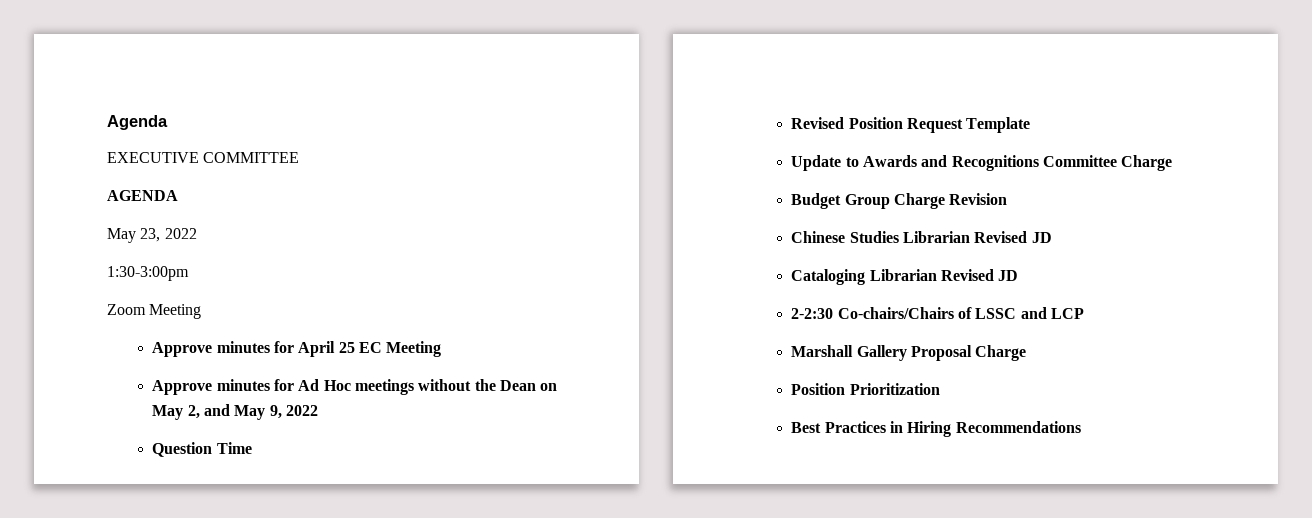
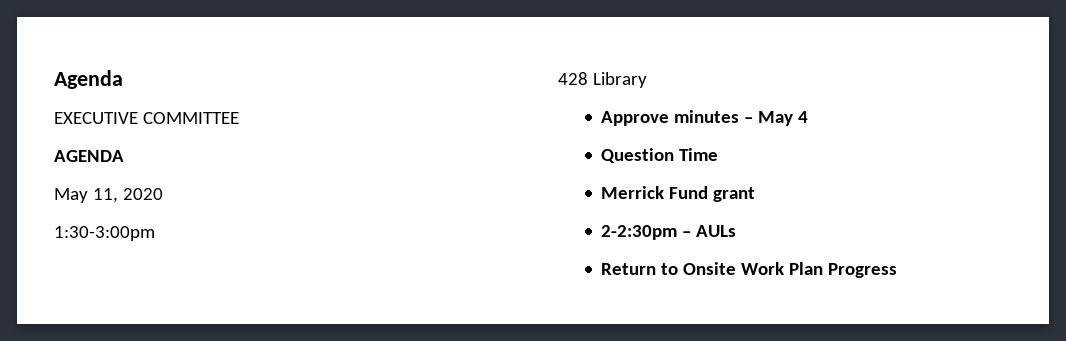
[140,228,197,242] 23, 2022 -> [92,188,163,203] 11, 2020
[107,304,202,319] [152,341,442,357] [152,379,558,395] [152,404,318,420] [152,442,252,457] [791,117,1031,133] [791,155,1173,171] [791,193,1008,209] [791,231,1052,243] [791,269,1019,285] [791,307,1084,319] [791,345,1027,361] [791,383,940,395] [791,421,1081,437] Zoom Meeting // Approve minutes for April 25 EC Meeting // Approve minutes for Ad Hoc meetings without the Dean on May 2, and May 9, 2022 // Question Time // Revised Position Request Template // Update to Awards and Recognitions Committee Charge // Budget Group Charge Revision // Chinese Studies Librarian Revised JD // Cataloging Librarian Revised JD // 2-2:30 Co-chairs/Chairs of LSSC and LCP // Marshall Gallery Proposal Charge // Position Prioritization // Best Practices in Hiring Recommendations -> [558,72,647,88] [601,110,809,126] [601,148,719,163] [601,186,756,202] [601,225,737,240] [601,262,898,278] 428 Library // Approve minutes – May 4 // Question Time // Merrick Fund grant // 2-2:30pm – AULs // Return to Onsite Work Plan Progress

